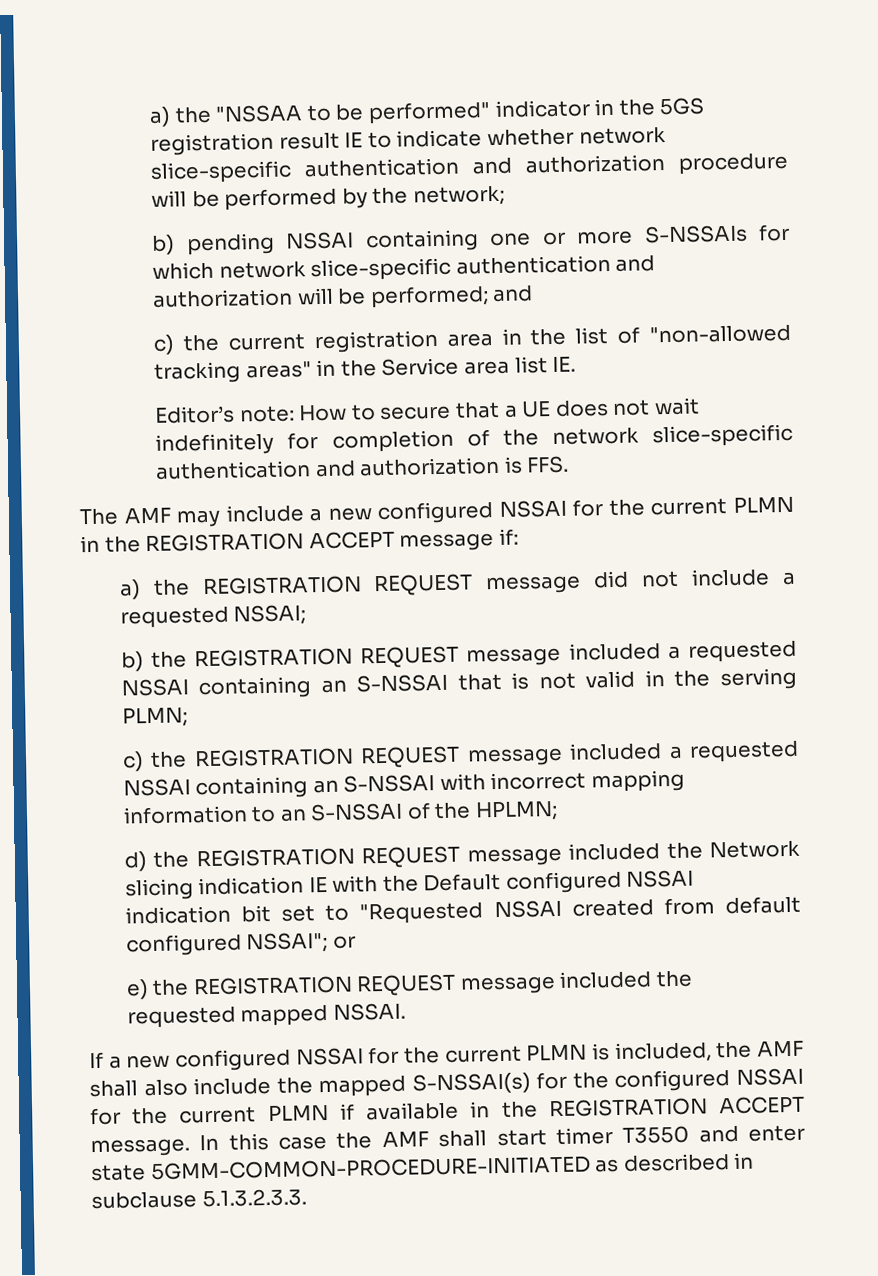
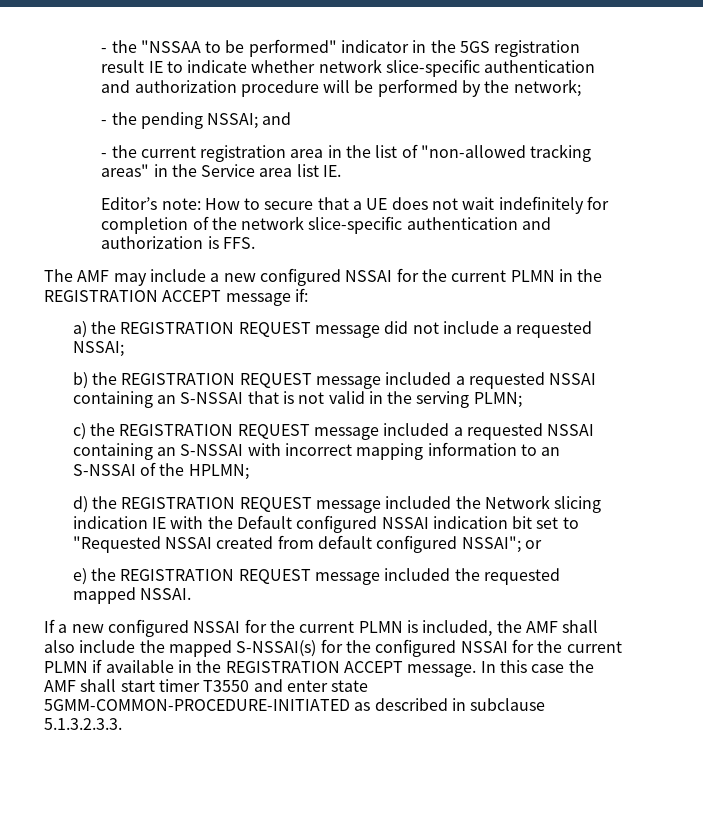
[149,106,172,127] a) -> [101,48,108,53] -
[151,223,791,256] [152,254,656,282] [152,285,489,309] b) pending NSSAI containing one or more S-NSSAIs for which network slice-specific authentication and authorization will be performed; -> [101,112,259,129] - the pending NSSAI;
[153,334,176,355] c) -> [101,153,108,158] -

